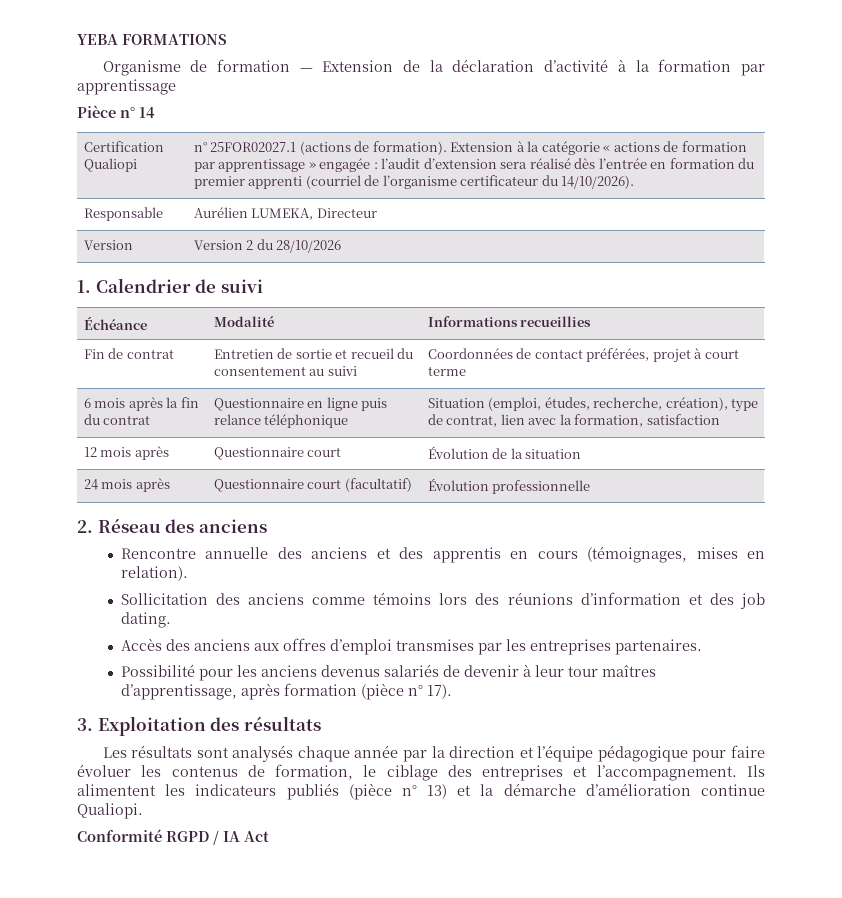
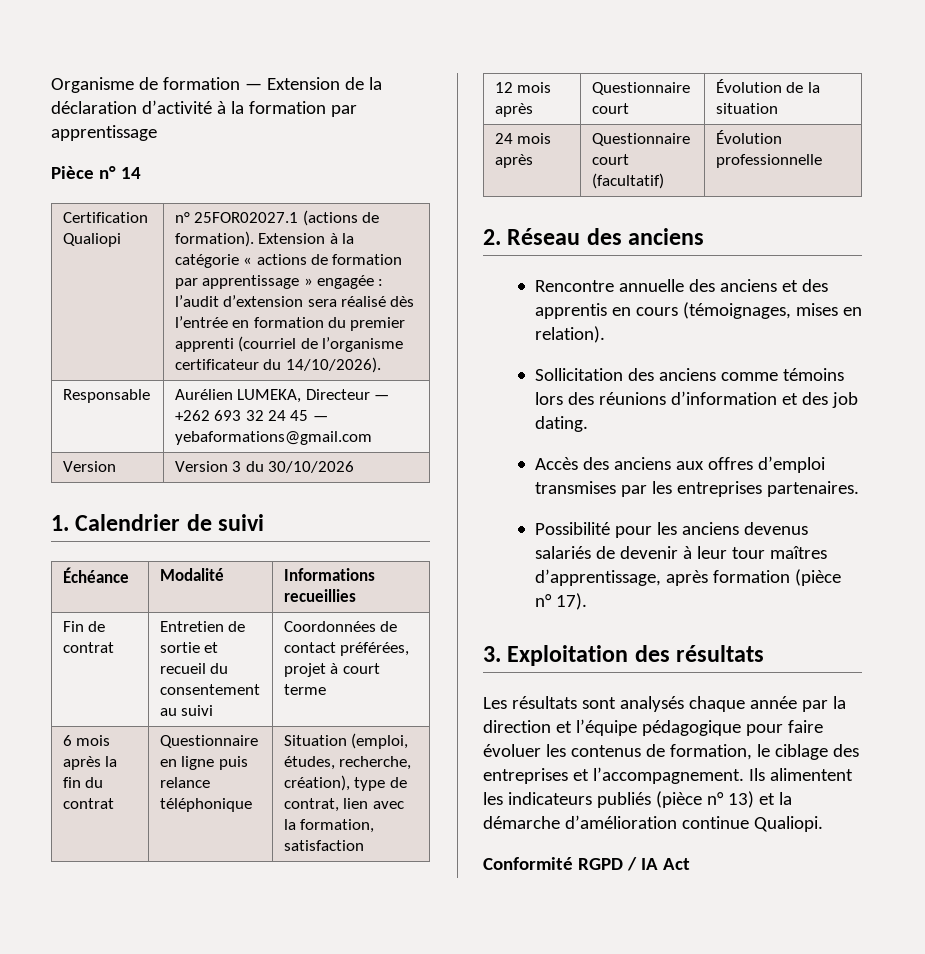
[77,34,227,45] YEBA FORMATIONS // -> (51, 85) none
(377, 213) none -> [374,395,390,400] [174,410,328,421] [174,431,372,445] — +262 693 32 24 45 — yebaformations@gmail.com
[246,239,342,253] 2 du 28/10/2026 -> [232,461,355,473] 3 du 30/10/2026

